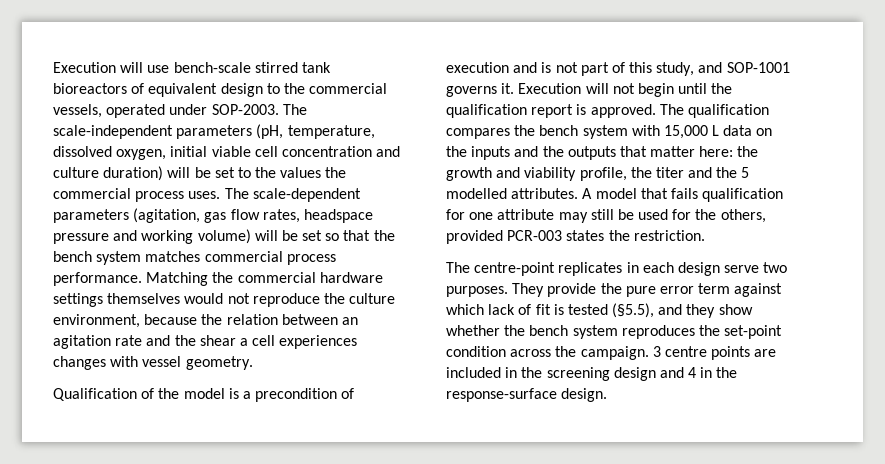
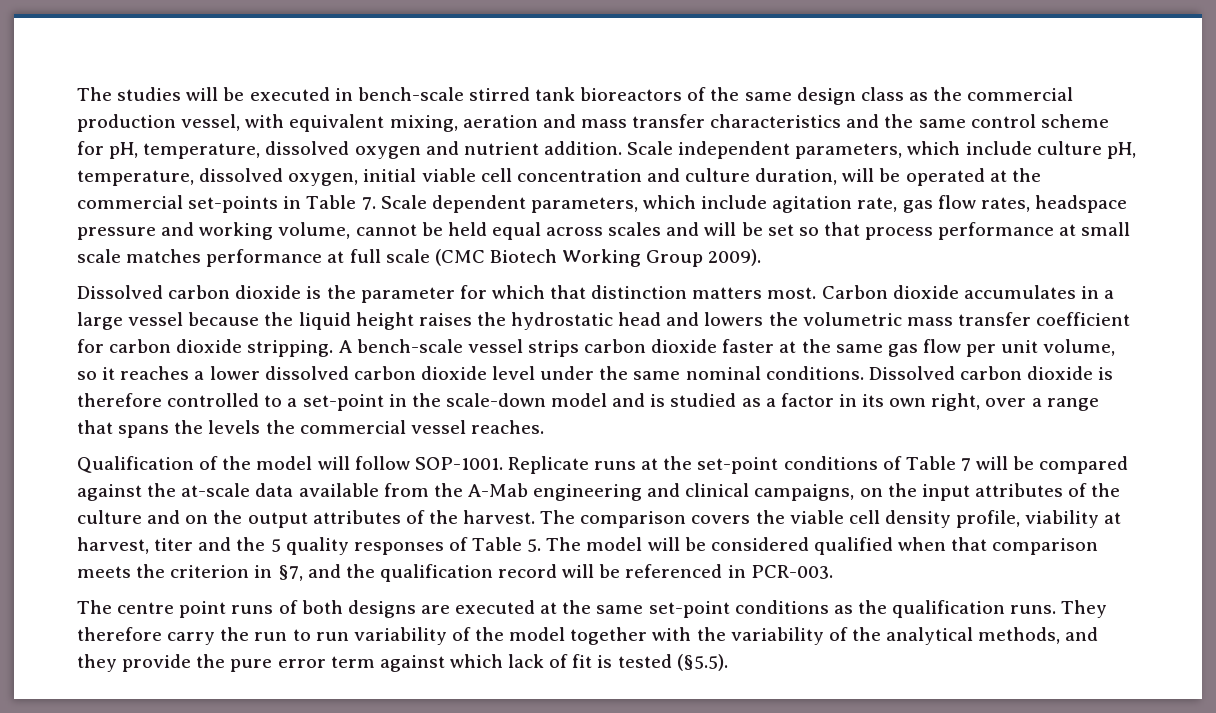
[53,62,170,73] Execution will use -> [77,87,353,101] The studies will be executed in
[148,83,388,97] [53,104,307,118] [53,124,284,139] equivalent design to the commercial vessels, operated under SOP-2003. The scale-independent parameters (pH, -> [710,87,1074,105] [77,114,1109,132] [77,141,1136,159] the same design class as the commercial production vessel, with equivalent mixing, aeration and mass transfer characteristics and the same control scheme for pH, temperature, dissolved oxygen and nutrient addition. Scale independent parameters, which include culture pH,
[103,166,347,181] [53,188,361,202] [53,208,201,223] duration) will be set to the values the commercial process uses. The scale-dependent parameters (agitation, -> [755,168,1041,186] [77,195,898,213] duration, will be operated at the commercial set-points in Table 7. Scale dependent parameters, which include agitation rate,
[197,229,251,244] volume) -> [278,222,700,240] volume, cannot be held equal across scales and
[373,230,395,241] [53,251,336,265] [53,272,383,286] [53,293,396,307] [53,314,358,328] [53,335,358,349] [53,356,253,370] [53,388,355,402] [446,62,790,76] [446,83,733,97] [446,104,769,118] [446,125,773,139] [446,146,759,160] [446,167,750,181] [446,188,784,202] [446,209,766,223] [446,230,705,244] [446,262,788,276] [446,283,545,297] the bench system matches commercial process performance. Matching the commercial hardware settings themselves would not reproduce the culture environment, because the relation between an agitation rate and the shear a cell experiences changes with vessel geometry. // Qualification of the model is a precondition of execution and is not part of this study, and SOP-1001 governs it. Execution will not begin until the qualification report is approved. The qualification compares the bench system with 15,000 L data on the inputs and the outputs that matter here: the growth and viability profile, the titer and the 5 modelled attributes. A model that fails qualification for one attribute may still be used for the others, provided PCR-003 states the restriction. // The centre-point replicates in each design serve two purposes. They -> [865,222,1131,240] [77,249,762,267] [77,285,1115,303] [77,312,1131,330] [77,339,1116,357] [77,366,1114,380] [77,393,1099,411] [77,420,544,438] [77,456,1129,474] [77,483,1121,501] [77,510,1122,528] [77,537,1099,555] [77,564,833,582] [77,600,1108,618] [77,627,1099,645] [77,654,117,672] process performance at small scale matches performance at full scale (CMC Biotech Working Group 2009). // Dissolved carbon dioxide is the parameter for which that distinction matters most. Carbon dioxide accumulates in a large vessel because the liquid height raises the hydrostatic head and lowers the volumetric mass transfer coefficient for carbon dioxide stripping. A bench-scale vessel strips carbon dioxide faster at the same gas flow per unit volume, so it reaches a lower dissolved carbon dioxide level under the same nominal conditions. Dissolved carbon dioxide is therefore controlled to a set-point in the scale-down model and is studied as a factor in its own right, over a range that spans the levels the commercial vessel reaches. // Qualification of the model will follow SOP-1001. Replicate runs at the set-point conditions of Table 7 will be compared against the at-scale data available from the A-Mab engineering and clinical campaigns, on the input attributes of the culture and on the output attributes of the harvest. The comparison covers the viable cell density profile, viability at harvest, titer and the 5 quality responses of Table 5. The model will be considered qualified when that comparison meets the criterion in §7, and the qualification record will be referenced in PCR-003. // The centre point runs of both designs are executed at the same set-point conditions as the qualification runs. They therefore carry the run to run variability of the model together with the variability of the analytical methods, and they
[612,303,753,318] [446,325,783,339] [446,346,777,360] [446,367,738,381] [446,388,608,402] (§5.5), and they show whether the bench system reproduces the set-point condition across the campaign. 3 centre points are included in the screening design and 4 in the response-surface design. -> [676,654,728,671] (§5.5).

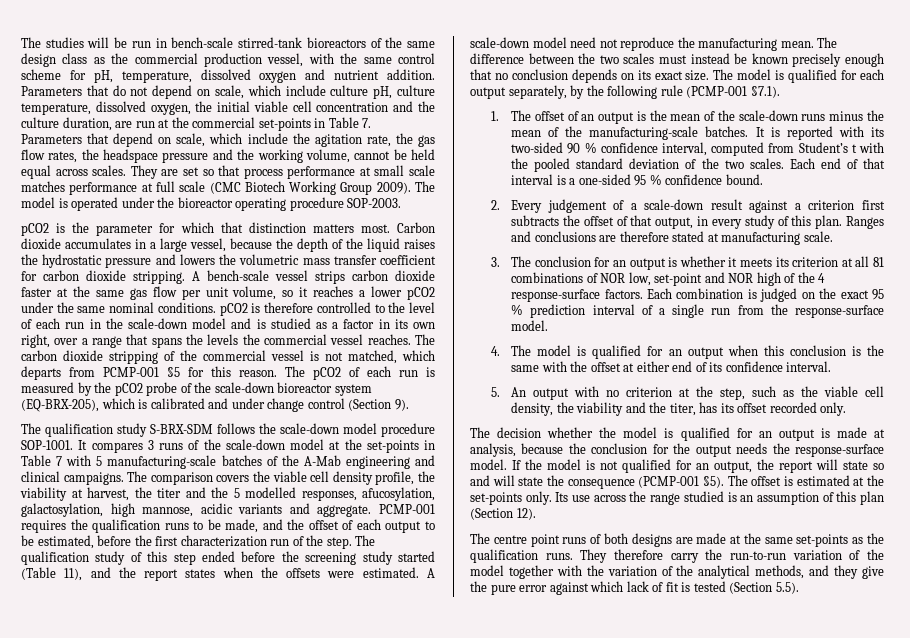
[249,87,330,101] executed -> [131,41,151,48] run
[468,87,576,101] stirred tank -> [238,37,303,48] stirred-tank
[289,114,880,132] equivalent mixing, aeration and mass transfer characteristics and -> (334, 58) none
[627,141,903,159] Scale independent parameters, -> [21,85,244,99] Parameters that do not depend on scale,
(1136, 150) none -> [396,85,435,96] culture
(359, 179) none -> [195,101,213,112] the
(680, 175) none -> [417,101,435,112] the
[842,168,985,186] will be operated -> [115,121,155,128] are run
[380,195,768,213] Scale dependent parameters, which include -> [21,133,310,147] Parameters that depend on scale, which include the
(898, 204) none -> [395,133,413,144] the
(1030, 204) none -> [81,149,99,160] the
(195, 229) none -> [237,149,255,160] the
[608,222,763,236] scales and will be -> [92,165,179,179] scales. They are
[77,285,302,299] // Dissolved carbon dioxide -> [415,181,436,192] [21,197,402,211] [21,223,49,236] The model is operated under the bioreactor operating procedure SOP-2003. // pCO2
[128,312,414,330] vessel because the liquid height -> [190,238,400,252] vessel, because the depth of the liquid
[618,312,662,326] head -> [105,257,152,268] pressure
[264,366,536,380] dissolved carbon dioxide level -> [407,287,436,300] pCO2
[868,366,1094,380] Dissolved carbon dioxide -> [219,303,248,316] pCO2
[287,394,384,411] a set-point -> [388,302,436,313] [21,318,85,329] the level of each run
[77,456,1129,474] [77,483,429,501] // Qualification of the model will follow SOP-1001. Replicate runs at the set-point conditions of Table 7 will be compared against the at-scale data available from -> [414,334,435,345] [21,350,435,364] [21,366,435,380] [21,382,372,396] [21,398,409,412] [21,423,435,437] [21,439,435,453] [21,455,278,469] The carbon dioxide stripping of the commercial vessel is not matched, which departs from PCMP-001 §5 for this reason. The pCO2 of each run is measured by the pCO2 probe of the scale-down bioreactor system (EQ-BRX-205), which is calibrated and under change control (Section 9). // The qualification study S-BRX-SDM follows the scale-down model procedure SOP-1001. It compares 3 runs of the scale-down model at the set-points in Table 7 with 5 manufacturing-scale batches of
[754,483,1121,501] [77,510,536,528] campaigns, on the input attributes of the culture and on the output attributes of the harvest. -> [63,472,124,485] campaigns.
(1021, 519) none -> [418,471,436,482] the
(149, 545) none -> [134,487,152,498] the
[285,537,1099,555] [77,564,833,582] quality responses of Table 5. The model will be considered qualified when that comparison meets the criterion in §7, and the qualification record will be referenced in PCR-003. -> [245,487,435,501] [21,503,435,517] [21,519,436,533] [21,535,376,549] [21,551,435,565] [21,567,435,581] [470,37,838,51] [470,53,884,67] [470,69,884,83] [470,85,780,99] [490,110,884,124] [511,126,884,140] [511,142,884,156] [511,158,885,172] [511,174,763,186] [490,199,885,213] [511,215,884,229] [511,231,833,245] [490,256,884,270] [511,272,826,286] [511,288,885,302] [511,304,884,318] [511,320,549,331] [490,345,884,359] [511,361,832,372] [490,386,884,400] [511,402,847,416] [470,427,885,441] [470,443,884,457] [470,459,884,473] [470,475,885,489] [470,491,884,505] [470,508,536,520] modelled responses, afucosylation, galactosylation, high mannose, acidic variants and aggregate. PCMP-001 requires the qualification runs to be made, and the offset of each output to be estimated, before the first characterization run of the step. The qualification study of this step ended before the screening study started (Table 11), and the report states when the offsets were estimated. A scale-down model need not reproduce the manufacturing mean. The difference between the two scales must instead be known precisely enough that no conclusion depends on its exact size. The model is qualified for each output separately, by the following rule (PCMP-001 §7.1). // 1. The offset of an output is the mean of the scale-down runs minus the mean of the manufacturing-scale batches. It is reported with its two-sided 90 % confidence interval, computed from Student’s t with the pooled standard deviation of the two scales. Each end of that interval is a one-sided 95 % confidence bound. // 2. Every judgement of a scale-down result against a criterion first subtracts the offset of that output, in every study of this plan. Ranges and conclusions are therefore stated at manufacturing scale. // 3. The conclusion for an output is whether it meets its criterion at all 81 combinations of NOR low, set-point and NOR high of the 4 response-surface factors. Each combination is judged on the exact 95 % prediction interval of a single run from the response-surface model. // 4. The model is qualified for an output when this conclusion is the same with the offset at either end of its confidence interval. // 5. An output with no criterion at the step, such as the viable cell density, the viability and the titer, has its offset recorded only. // The decision whether the model is qualified for an output is made at analysis, because the conclusion for the output needs the response-surface model. If the model is not qualified for an output, the report will state so and will state the consequence (PCMP-001 §5). The offset is estimated at the set-points only. Its use across the range studied is an assumption of this plan (Section 12).
[455,600,829,618] executed at the same set-point conditions -> [696,533,849,547] made at the same set-points
[254,627,447,645] run to run variability -> [730,550,842,560] run-to-run variation
[730,627,824,645] variability -> [607,566,657,576] variation
[122,654,192,672] provide -> [862,566,885,579] give
[330,656,375,668] term -> (548, 588) none
[676,654,728,671] (§5.5). -> [729,582,799,594] (Section 5.5).

